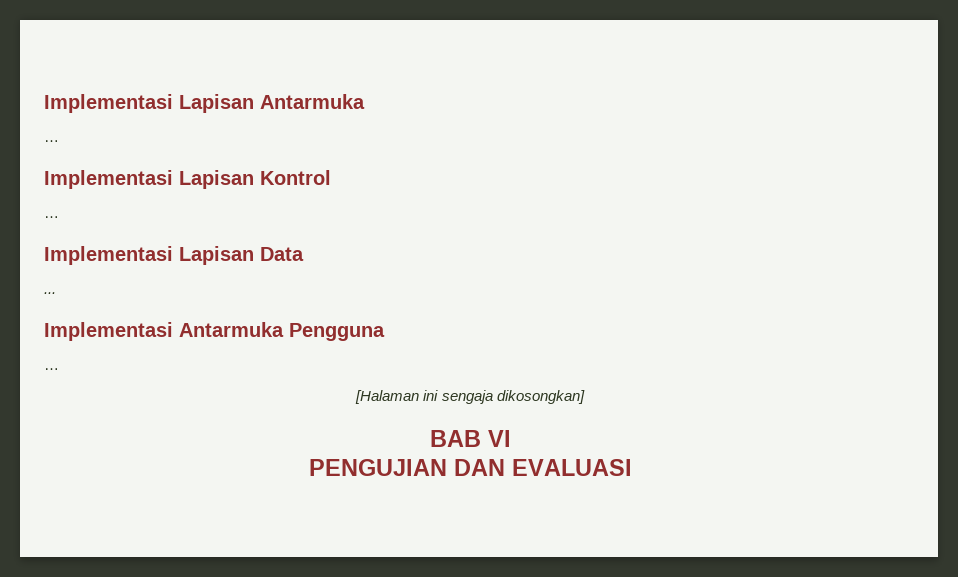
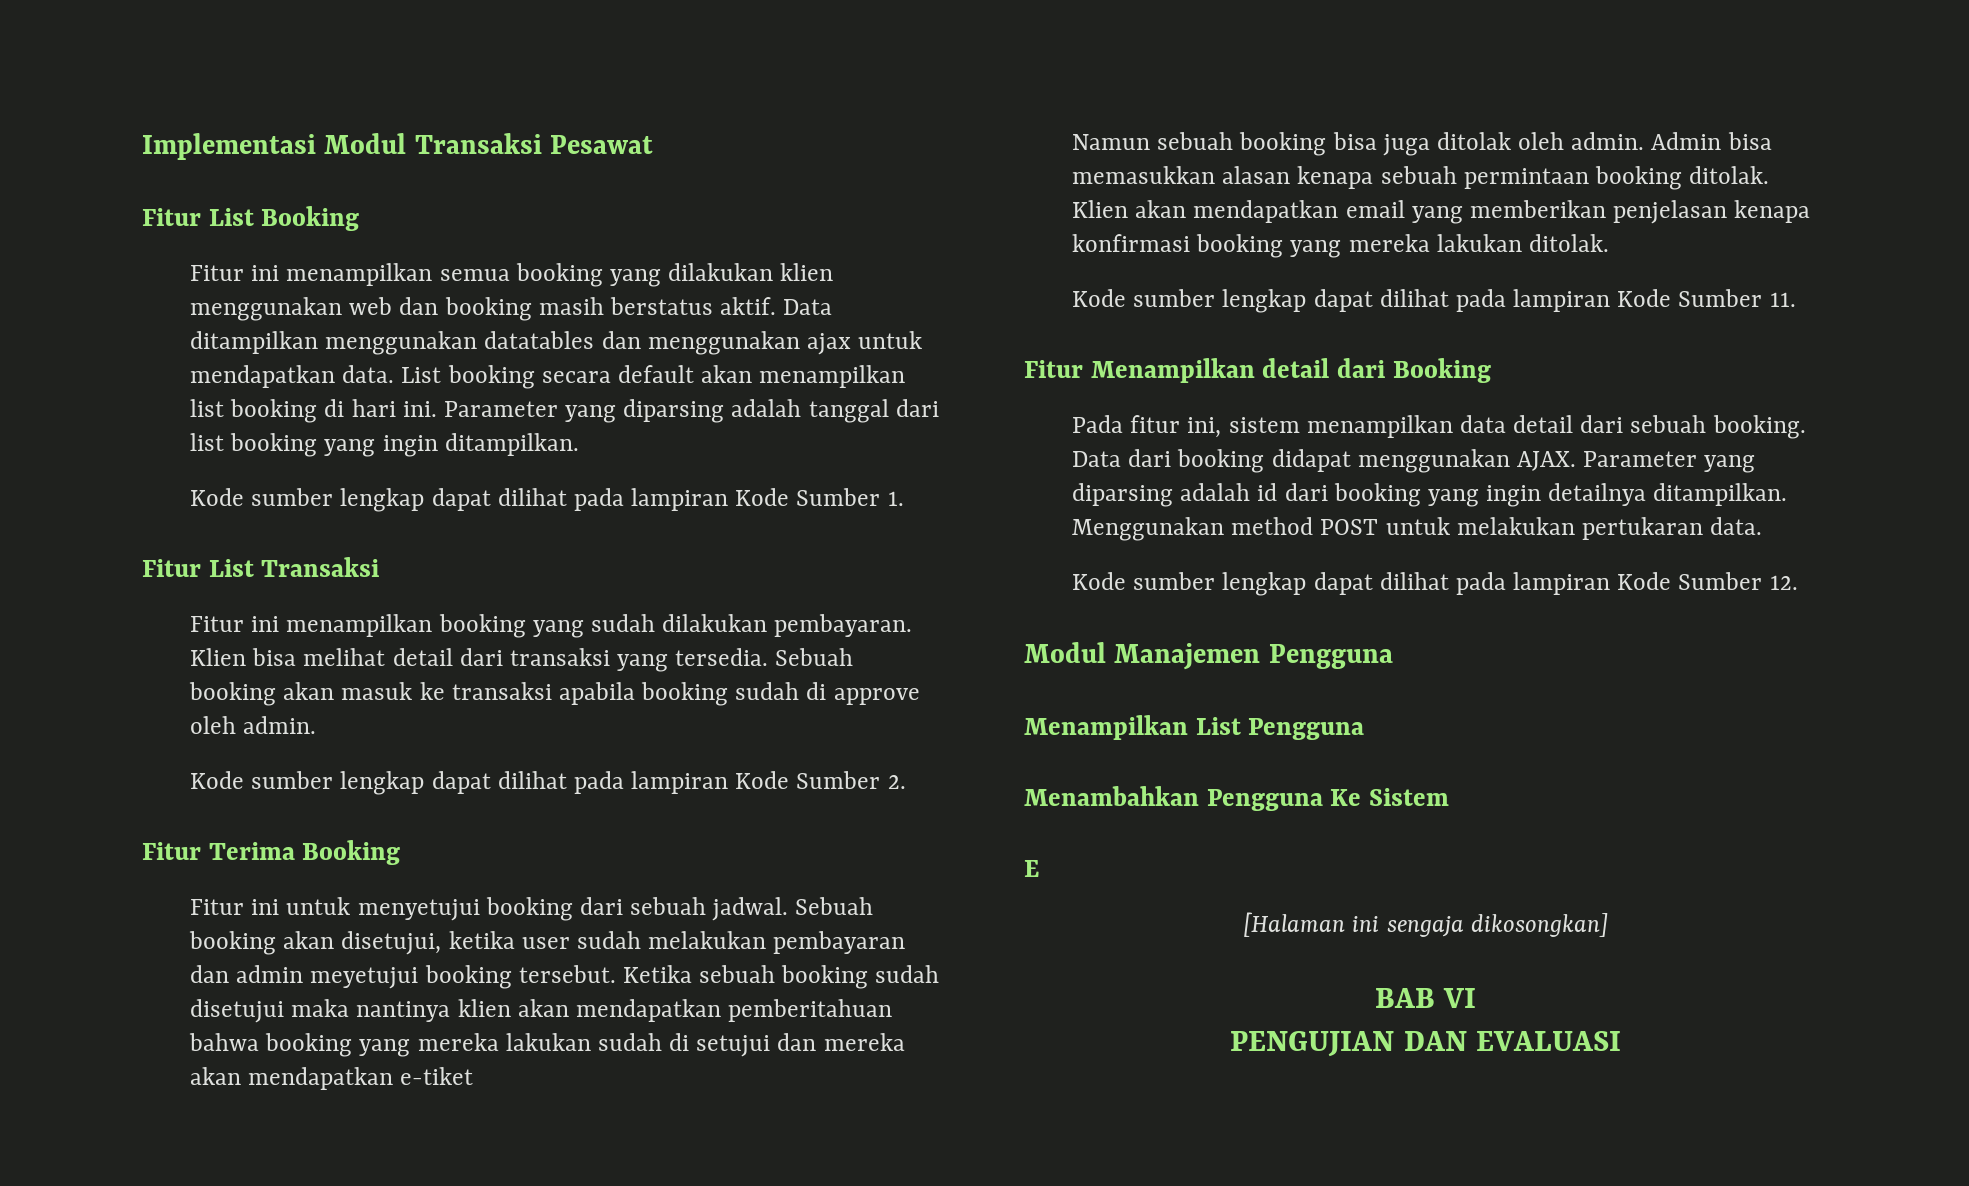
[44,94,365,113] [44,140,59,142] [44,170,331,189] [44,216,59,218] [44,246,304,265] [44,292,56,294] [44,322,385,341] [44,368,59,370] Implementasi Lapisan Antarmuka // … // Implementasi Lapisan Kontrol // … // Implementasi Lapisan Data // ... // Implementasi Antarmuka Pengguna // … -> [142,133,654,160] [142,206,360,231] [190,263,834,287] [190,297,833,321] [190,331,923,355] [190,365,906,389] [190,399,939,423] [190,433,579,457] [190,488,904,512] [142,557,380,577] [190,614,913,638] [190,648,854,672] [189,682,920,706] [190,716,317,734] [190,771,906,795] [142,840,401,865] [190,897,874,921] [189,931,906,955] [190,965,940,989] [190,999,893,1023] [189,1033,905,1057] [190,1067,474,1090] [1072,132,1772,156] [1072,166,1770,190] [1072,200,1811,224] [1072,234,1609,258] [1072,289,1796,313] [1024,358,1491,383] [1072,415,1806,439] [1072,449,1756,473] [1072,483,1788,507] [1072,517,1763,541] [1072,572,1798,596] [1024,642,1393,670] [1024,715,1365,740] [1024,786,1450,811] [1024,860,1039,877] Implementasi Modul Transaksi Pesawat // Fitur List Booking // Fitur ini menampilkan semua booking yang dilakukan klien menggunakan web dan booking masih berstatus aktif. Data ditampilkan menggunakan datatables dan menggunakan ajax untuk mendapatkan data. List booking secara default akan menampilkan list booking di hari ini. Parameter yang diparsing adalah tanggal dari list booking yang ingin ditampilkan. // Kode sumber lengkap dapat dilihat pada lampiran Kode Sumber 1. // Fitur List Transaksi // Fitur ini menampilkan booking yang sudah dilakukan pembayaran. Klien bisa melihat detail dari transaksi yang tersedia. Sebuah booking akan masuk ke transaksi apabila booking sudah di approve oleh admin. // Kode sumber lengkap dapat dilihat pada lampiran Kode Sumber 2. // Fitur Terima Booking // Fitur ini untuk menyetujui booking dari sebuah jadwal. Sebuah booking akan disetujui, ketika user sudah melakukan pembayaran dan admin meyetujui booking tersebut. Ketika sebuah booking sudah disetujui maka nantinya klien akan mendapatkan pemberitahuan bahwa booking yang mereka lakukan sudah di setujui dan mereka akan mendapatkan e-tiket // Namun sebuah booking bisa juga ditolak oleh admin. Admin bisa memasukkan alasan kenapa sebuah permintaan booking ditolak. Klien akan mendapatkan email yang memberikan penjelasan kenapa konfirmasi booking yang mereka lakukan ditolak. // Kode sumber lengkap dapat dilihat pada lampiran Kode Sumber 11. // Fitur Menampilkan detail dari Booking // Pada fitur ini, sistem menampilkan data detail dari sebuah booking. Data dari booking didapat menggunakan AJAX. Parameter yang diparsing adalah id dari booking yang ingin detailnya ditampilkan. Menggunakan method POST untuk melakukan pertukaran data. // Kode sumber lengkap dapat dilihat pada lampiran Kode Sumber 12. // Modul Manajemen Pengguna // Menampilkan List Pengguna // Menambahkan Pengguna Ke Sistem // E

